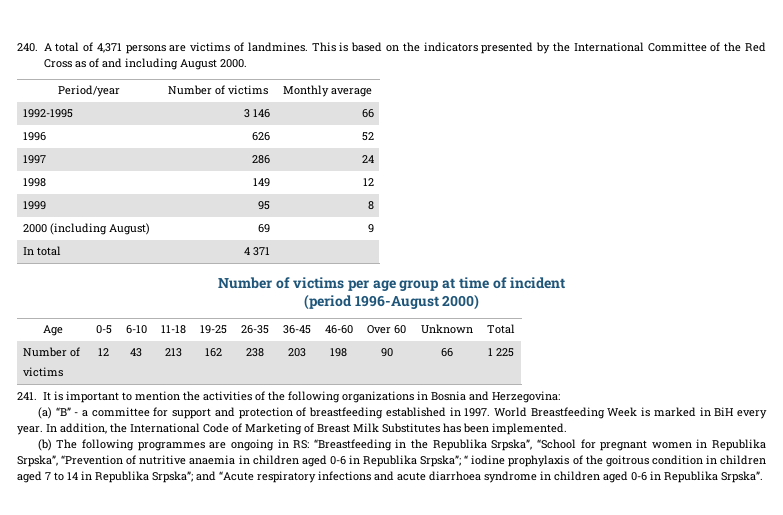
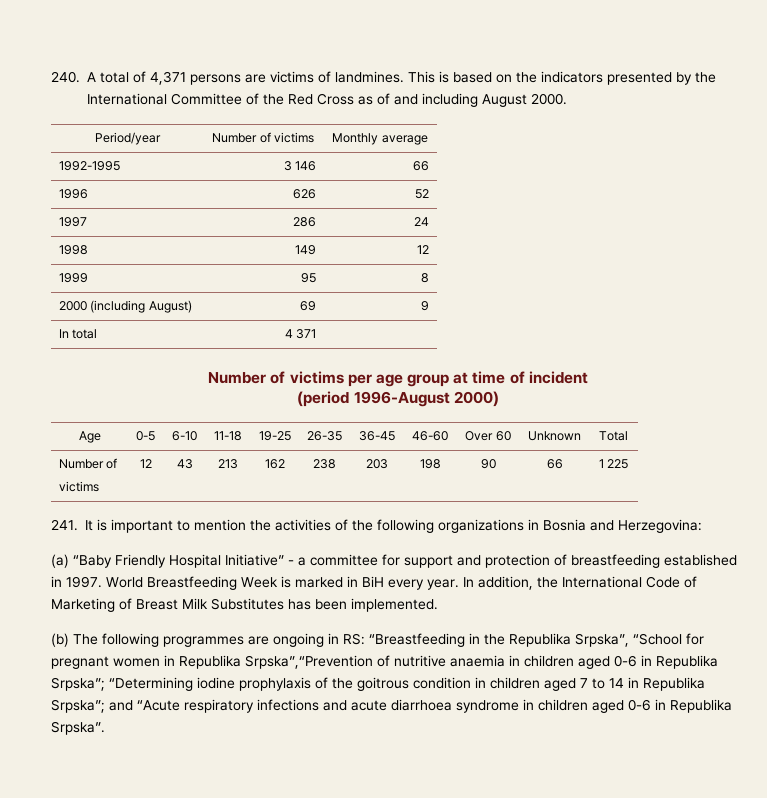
[55,407,71,416] “B” -> [73,554,284,568] “Baby Friendly Hospital Initiative”
[17,455,124,467] Srpska”, “Prevention -> [245,655,373,669] Srpska”,“Prevention
[464,455,469,464] “ -> [109,677,193,691] “Determining

